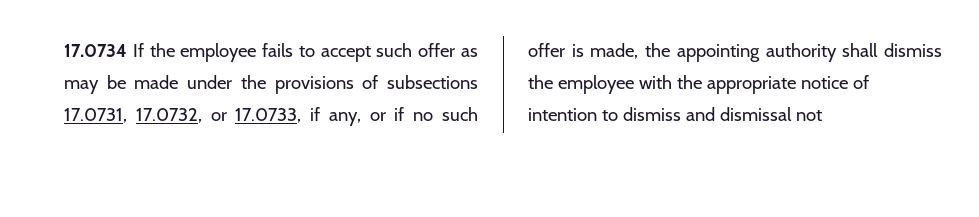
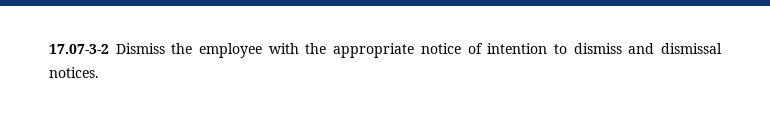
[64,43,478,62] [64,75,478,94] [64,107,478,126] [528,43,942,62] 17.0734 If the employee fails to accept such offer as may be made under the provisions of subsections 17.0731, 17.0732, or 17.0733, if any, or if no such offer is made, the appointing authority shall dismiss -> [49,43,165,54] 17.07-3-2 Dismiss
[795,110,822,121] not -> [49,67,99,78] notices.

